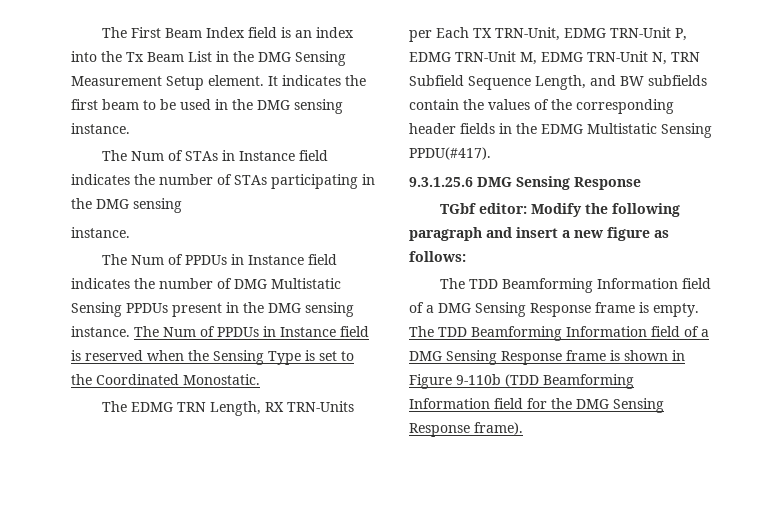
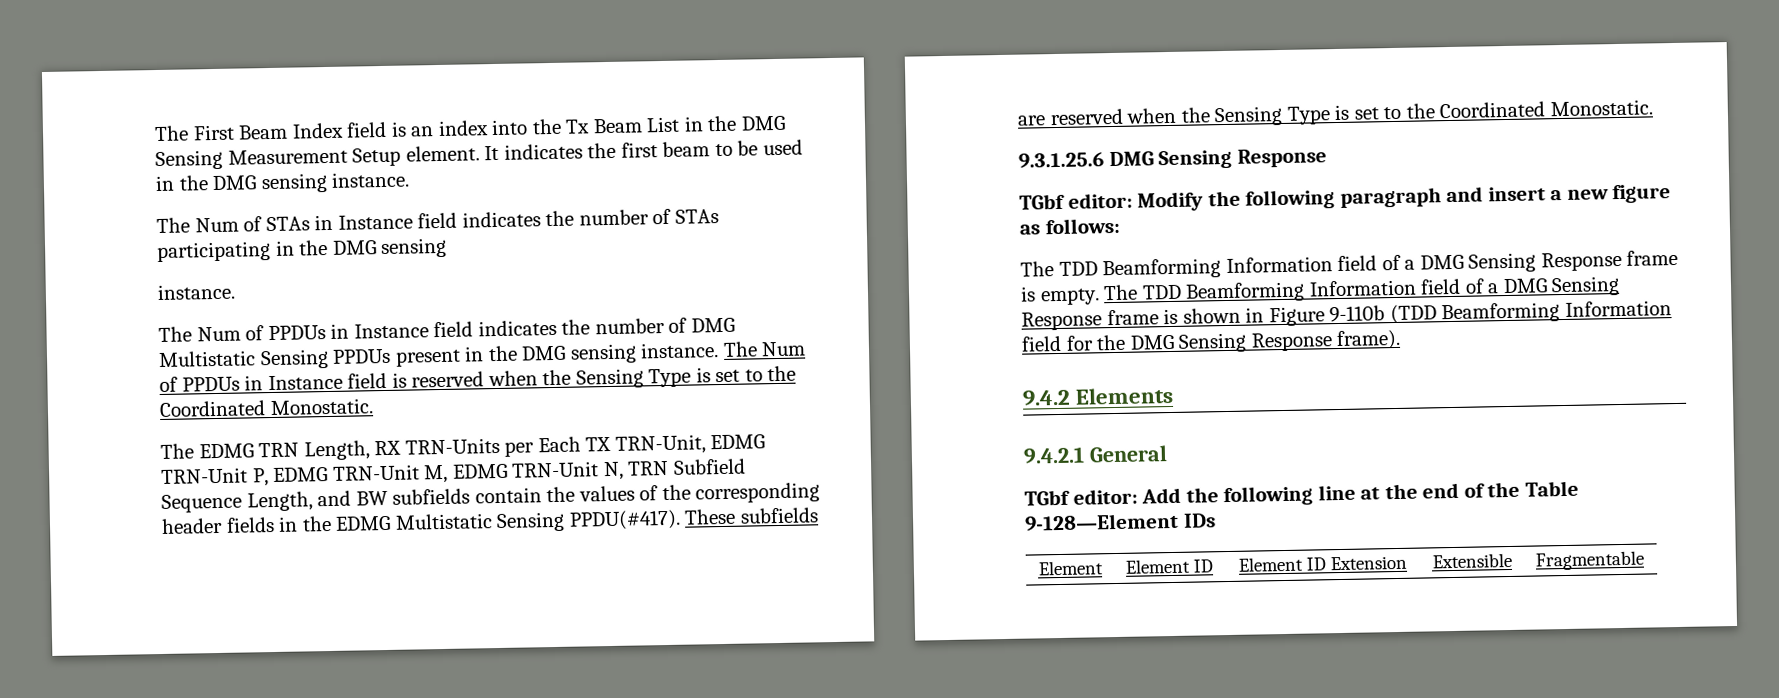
(491, 153) none -> [684,507,819,525] [1017,99,1653,127] These subfields are reserved when the Sensing Type is set to the Coordinated Monostatic.
(523, 428) none -> [1022,386,1175,406] [1023,445,1168,464] [1024,480,1579,507] [1024,512,1216,532] [1037,560,1104,576] [1125,558,1214,574] [1238,555,1407,572] [1431,552,1512,569] [1535,550,1645,571] // 9.4.2 Elements // 9.4.2.1 General // TGbf editor: Add the following line at the end of the Table 9-128—Element IDs // Element | Element ID | Element ID Extension | Extensible | Fragmentable

